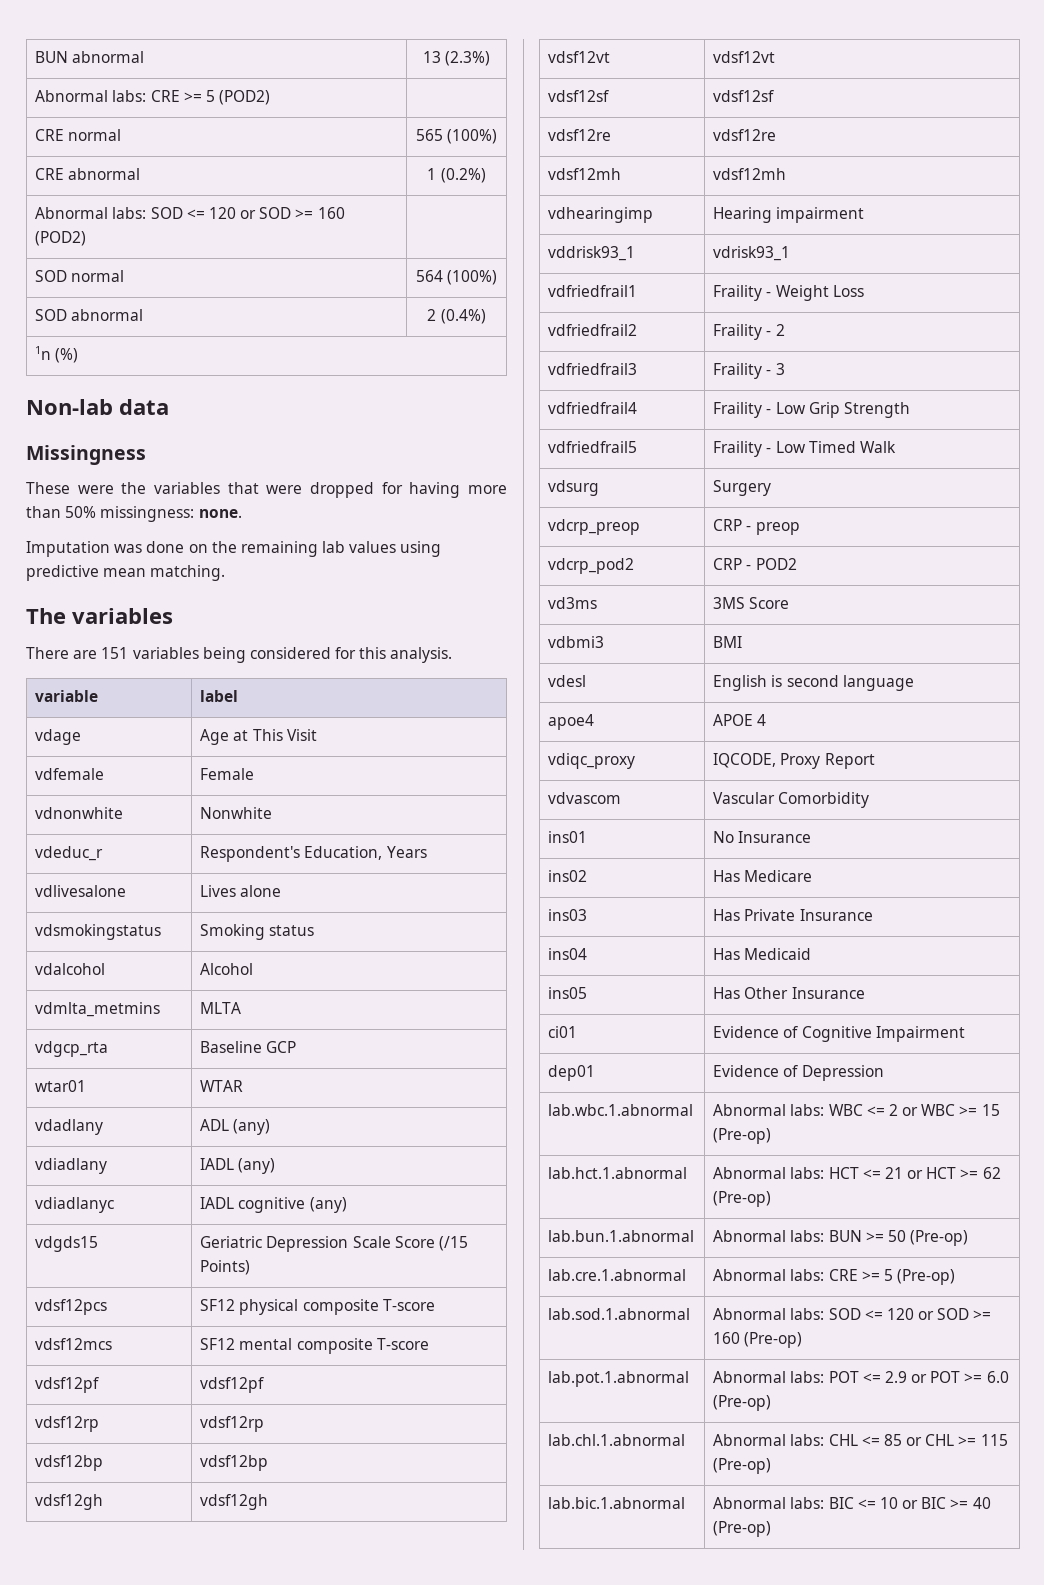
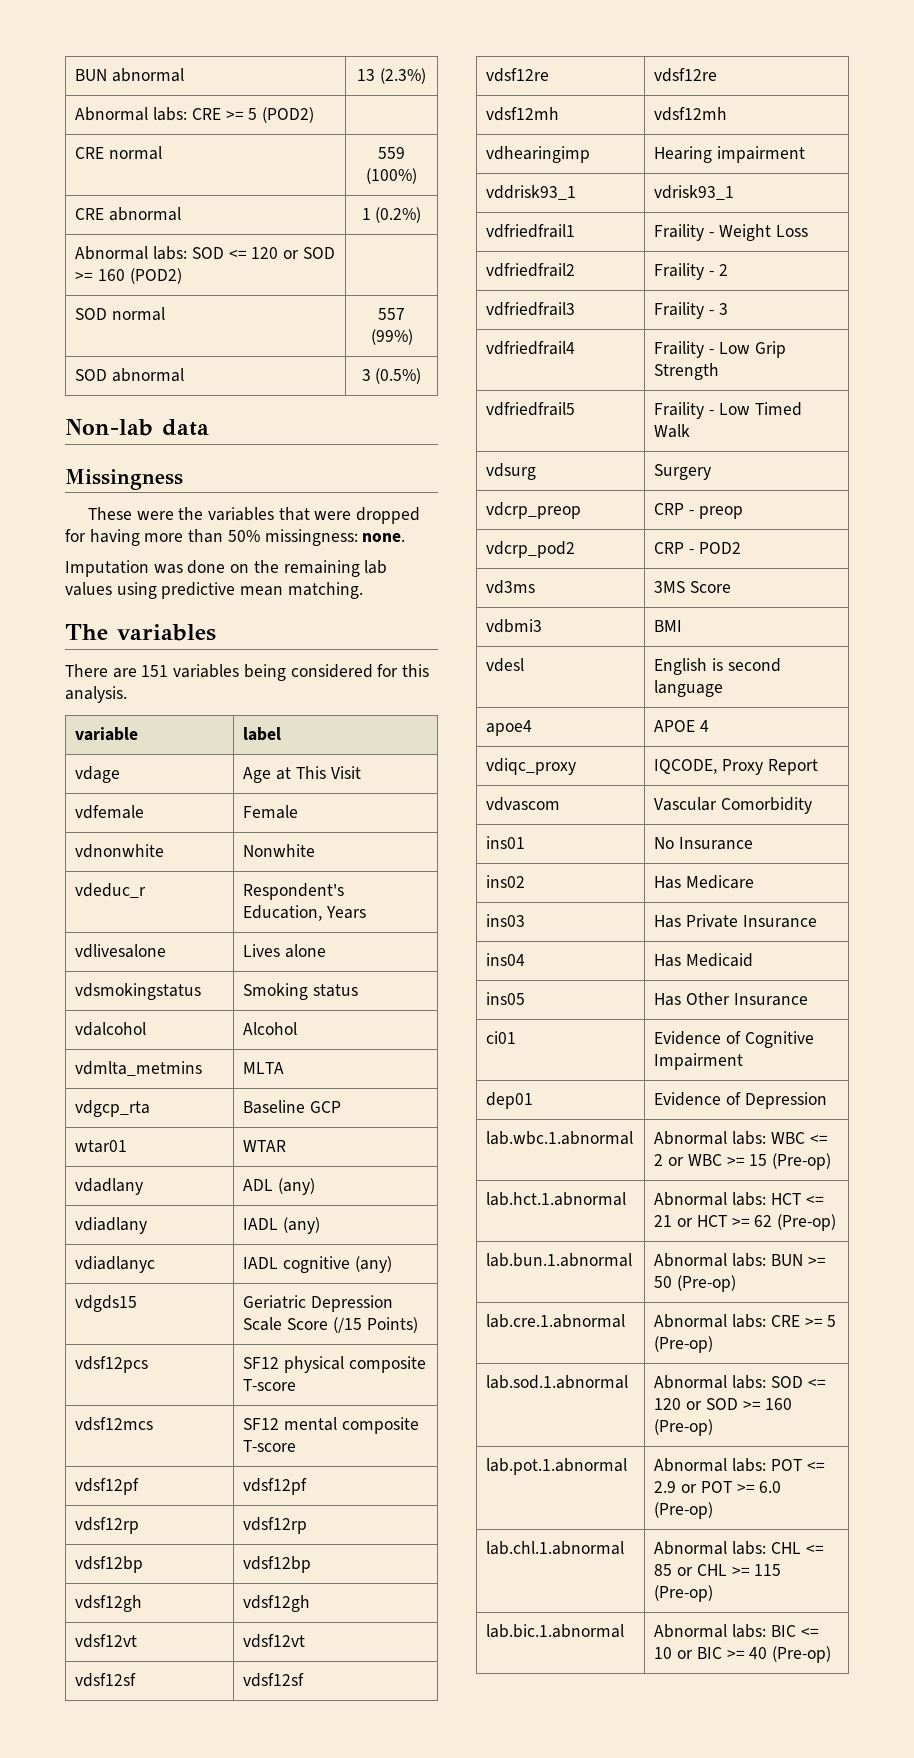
[415,129,443,141] 565 -> [378,147,405,159] 559
[415,270,498,285] 564 (100%) -> [378,308,405,320] [370,329,413,345] 557 (99%)
[427,309,486,324] [35,346,79,363] 2 (0.4%) // 1n (%) -> [361,368,422,384] 3 (0.5%)

